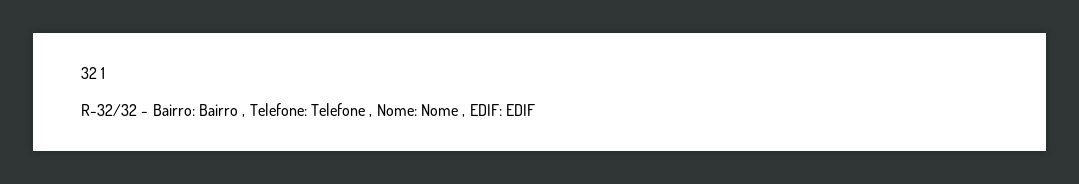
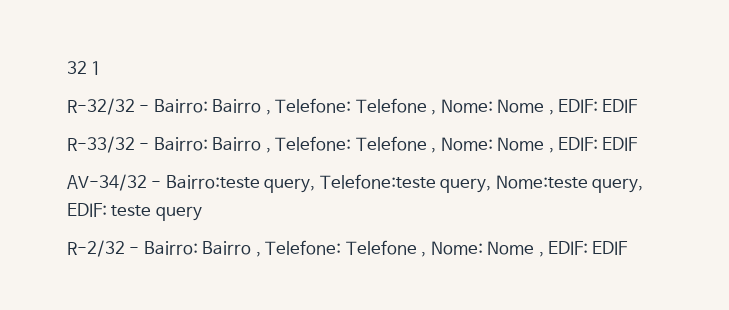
(535, 110) none -> [67,136,639,153] [67,174,644,193] [67,203,202,221] [67,240,629,257] // R-33/32 - Bairro: Bairro , Telefone: Telefone , Nome: Nome , EDIF: EDIF // AV-34/32 - Bairro:teste query, Telefone:teste query, Nome:teste query, EDIF: teste query // R-2/32 - Bairro: Bairro , Telefone: Telefone , Nome: Nome , EDIF: EDIF

